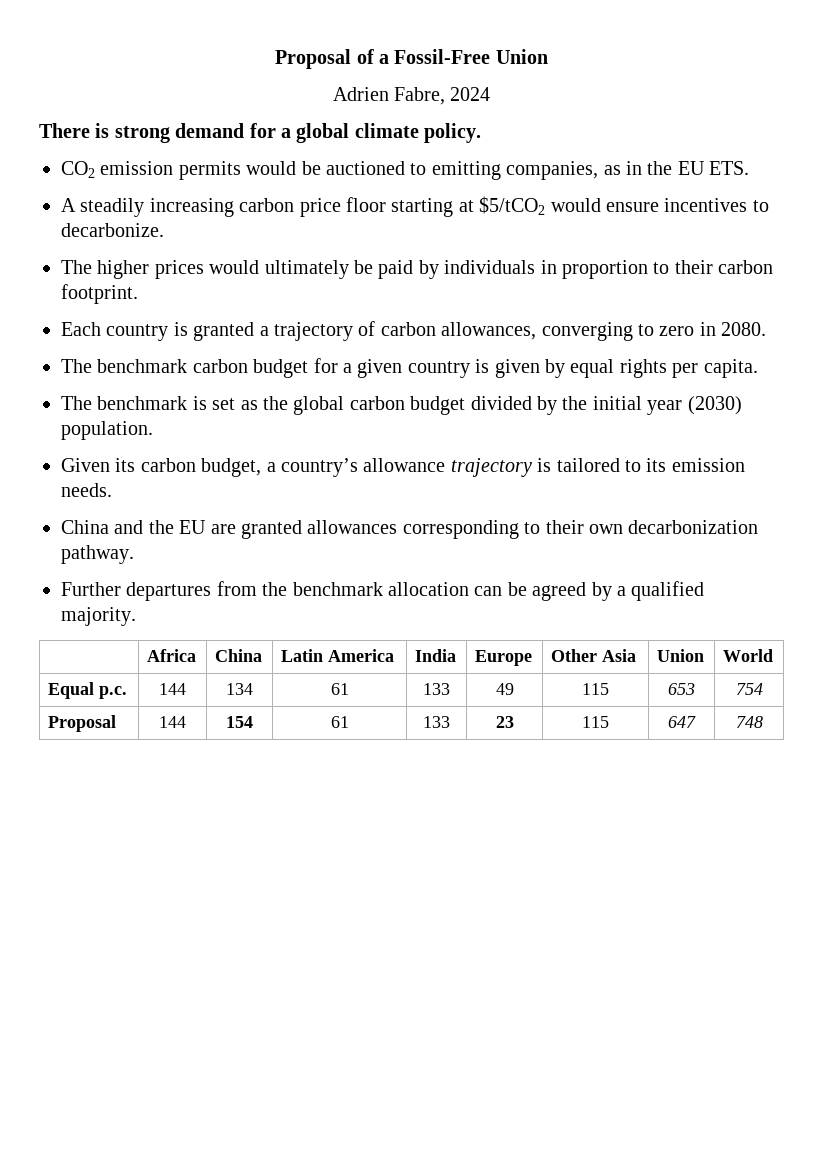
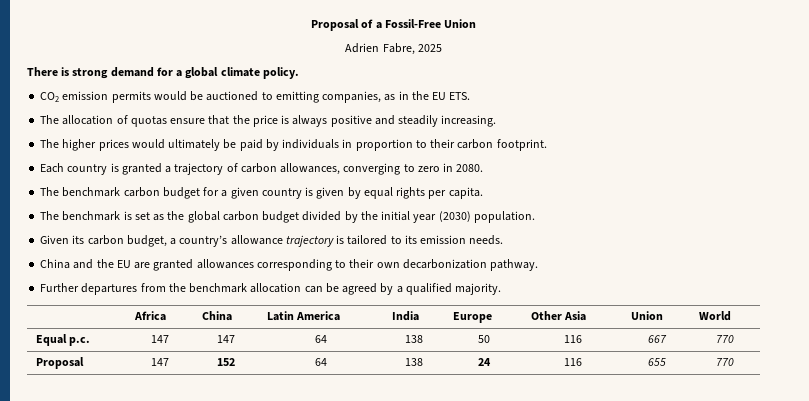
[450,87,491,101] 2024 -> [417,44,442,52] 2025
[61,196,769,217] [61,223,164,237] A steadily increasing carbon price floor starting at $5/tCO2 would ensure incentives to decarbonize. -> [40,115,497,127] The allocation of quotas ensure that the price is always positive and steadily increasing.
[159,683,186,695] [226,683,253,695] [330,683,349,695] [423,683,450,695] [495,683,514,695] [582,683,609,695] [668,683,695,695] [735,683,763,695] [47,715,116,732] [159,716,186,728] [226,716,253,728] [330,716,349,728] [423,716,450,728] [495,716,514,728] [582,716,609,728] [668,716,696,728] [735,716,763,728] 144 | 134 | 61 | 133 | 49 | 115 | 653 | 754 // Proposal | 144 | 154 | 61 | 133 | 23 | 115 | 647 | 748 -> [151,335,169,343] [217,335,235,343] [315,335,327,343] [405,335,423,343] [477,335,490,343] [563,335,582,343] [647,335,667,343] [716,335,734,343] [36,357,85,369] [151,358,169,366] [217,358,235,366] [315,358,327,366] [405,358,423,366] [477,358,491,366] [563,358,582,366] [647,358,666,366] [716,358,734,366] 147 | 147 | 64 | 138 | 50 | 116 | 667 | 770 // Proposal | 147 | 152 | 64 | 138 | 24 | 116 | 655 | 770

